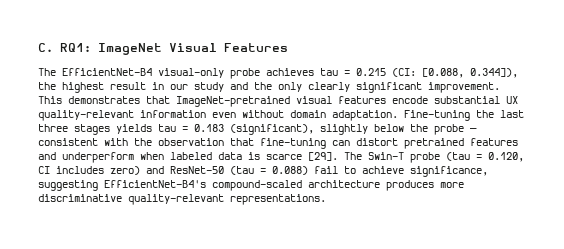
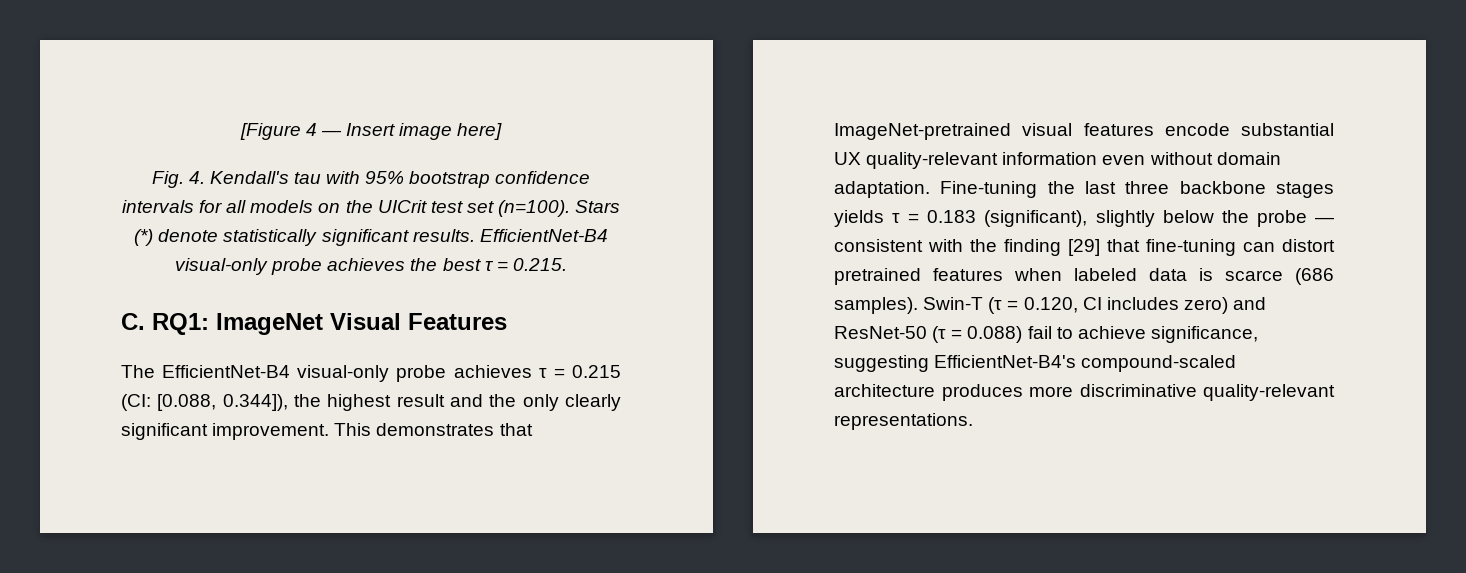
(38, 47) none -> [239,123,503,140] [151,171,591,188] [121,200,621,217] [134,229,608,246] [175,258,567,275] [Figure 4 — Insert image here] // Fig. 4. Kendall's tau with 95% bootstrap confidence intervals for all models on the UICrit test set (n=100). Stars (*) denote statistically significant results. EfficientNet-B4 visual-only probe achieves the best τ = 0.215. //
[320,68,338,76] tau -> [538,368,547,378] τ
[152,82,224,92] in our study -> (445, 400) none
(68, 128) none -> [1179,181,1266,194] backbone
[158,124,176,132] tau -> [892,213,901,223] τ
[158,138,224,146] observation -> [1004,239,1100,256] finding [29]
[38,152,134,163] and underperform -> (1003, 274) none
[308,152,470,163] [29]. The Swin-T probe (tau -> [1295,268,1334,285] [834,297,1003,314] (686 samples). Swin-T (τ
[230,166,254,175] (tau -> [932,326,947,343] (τ

